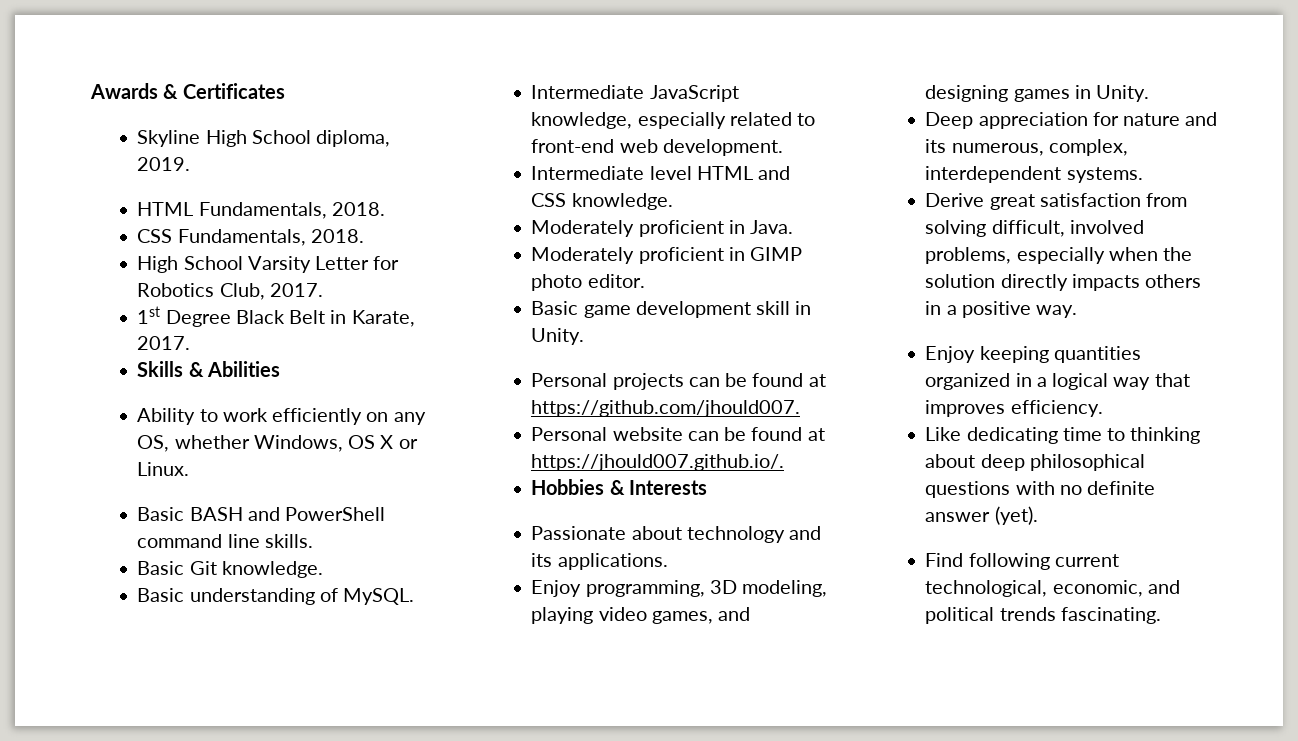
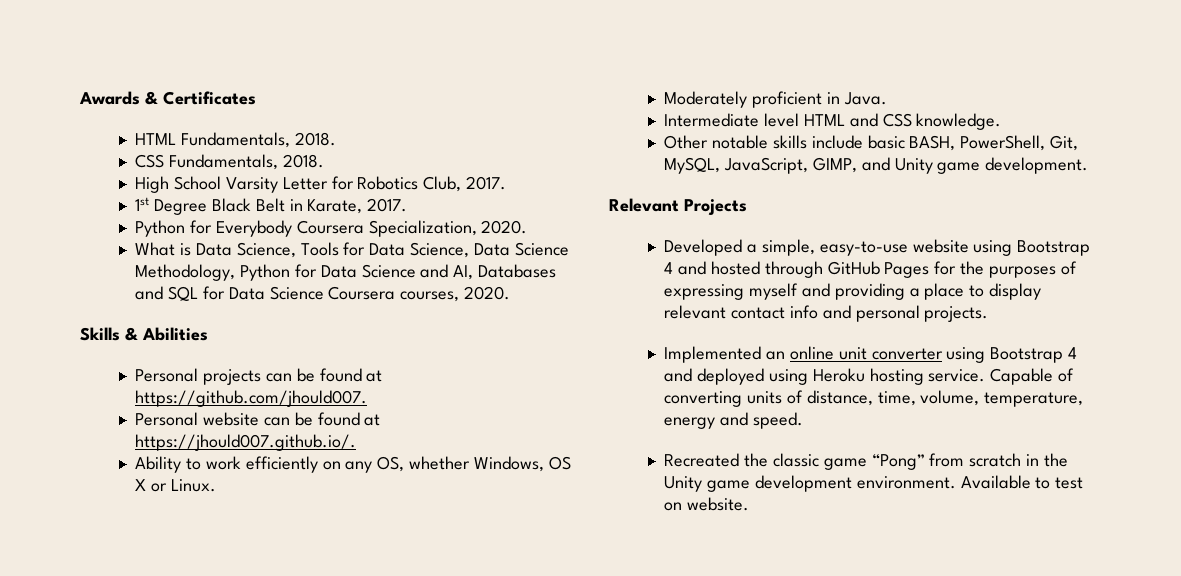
[137,130,391,147] [137,157,191,171] // Skyline High School diploma, 2019. -> (256, 98) none
[137,361,280,377] [137,408,426,425] [137,435,418,452] [137,462,190,476] [137,507,386,521] [137,534,313,548] [137,561,323,578] [137,588,415,605] [531,85,739,102] [531,112,816,129] [531,139,783,156] [531,166,791,180] [531,193,673,210] [531,220,794,237] [531,247,803,264] [531,274,645,291] [531,301,812,318] [531,328,585,345] Skills & Abilities // Ability to work efficiently on any OS, whether Windows, OS X or Linux. // Basic BASH and PowerShell command line skills. // Basic Git knowledge. // Basic understanding of MySQL. // Intermediate JavaScript knowledge, especially related to front-end web development. // Intermediate level HTML and CSS knowledge. // Moderately proficient in Java. // Moderately proficient in GIMP photo editor. // Basic game development skill in Unity. -> [135,220,528,237] [135,242,569,258] [135,264,557,281] [135,286,511,302] [80,327,208,341] Python for Everybody Coursera Specialization, 2020. // What is Data Science, Tools for Data Science, Data Science Methodology, Python for Data Science and AI, Databases and SQL for Data Science Coursera courses, 2020. // Skills & Abilities
[531,479,707,495] [531,526,822,543] [531,553,668,570] [531,580,828,597] [531,607,751,624] [925,85,1150,102] [925,112,1218,129] [925,139,1128,156] [925,166,1143,183] [925,193,1188,210] [925,220,1144,237] [925,247,1193,264] [925,274,1202,291] [925,301,1078,318] [925,346,1141,363] [925,373,1190,390] [925,400,1103,417] [925,427,1201,444] [925,454,1145,471] [925,481,1156,498] [925,506,1038,525] [925,553,1119,570] [925,580,1180,597] [925,607,1161,624] Hobbies & Interests // Passionate about technology and its applications. // Enjoy programming, 3D modeling, playing video games, and designing games in Unity. // Deep appreciation for nature and its numerous, complex, interdependent systems. // Derive great satisfaction from solving difficult, involved problems, especially when the solution directly impacts others in a positive way. // Enjoy keeping quantities organized in a logical way that improves efficiency. // Like dedicating time to thinking about deep philosophical questions with no definite answer (yet). // Find following current technological, economic, and political trends fascinating. -> [135,456,571,473] [135,479,216,492] [664,91,887,108] [664,113,1002,130] [664,135,1079,151] [664,157,1089,174] [609,198,747,215] [664,239,1091,256] [664,261,1077,278] [664,283,1042,300] [664,305,989,322] [664,346,1078,363] [664,368,1075,385] [664,390,1084,407] [664,412,803,429] [664,453,1068,470] [664,475,1084,492] [664,497,749,511] Ability to work efficiently on any OS, whether Windows, OS X or Linux. // Moderately proficient in Java. // Intermediate level HTML and CSS knowledge. // Other notable skills include basic BASH, PowerShell, Git, MySQL, JavaScript, GIMP, and Unity game development. // Relevant Projects // Developed a simple, easy-to-use website using Bootstrap 4 and hosted through GitHub Pages for the purposes of expressing myself and providing a place to display relevant contact info and personal projects. // Implemented an online unit converter using Bootstrap 4 and deployed using Heroku hosting service. Capable of converting units of distance, time, volume, temperature, energy and speed. // Recreated the classic game “Pong” from scratch in the Unity game development environment. Available to test on website.

